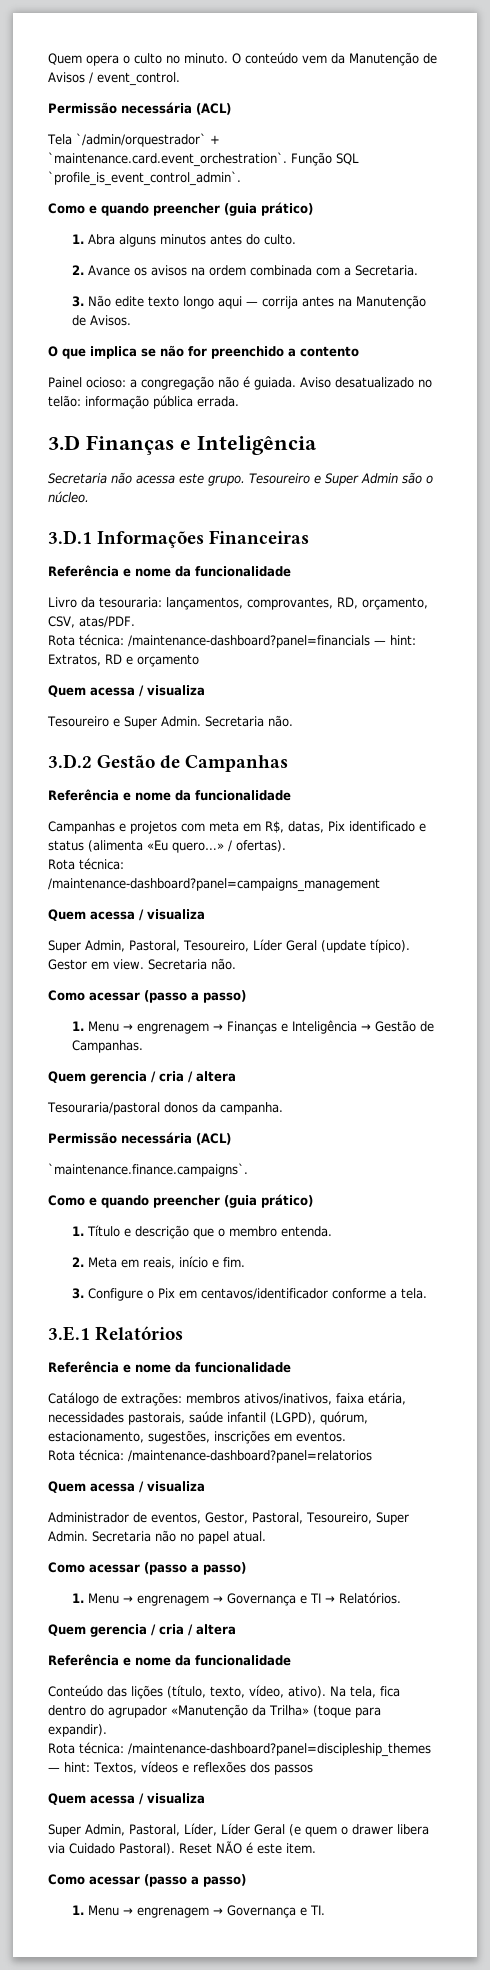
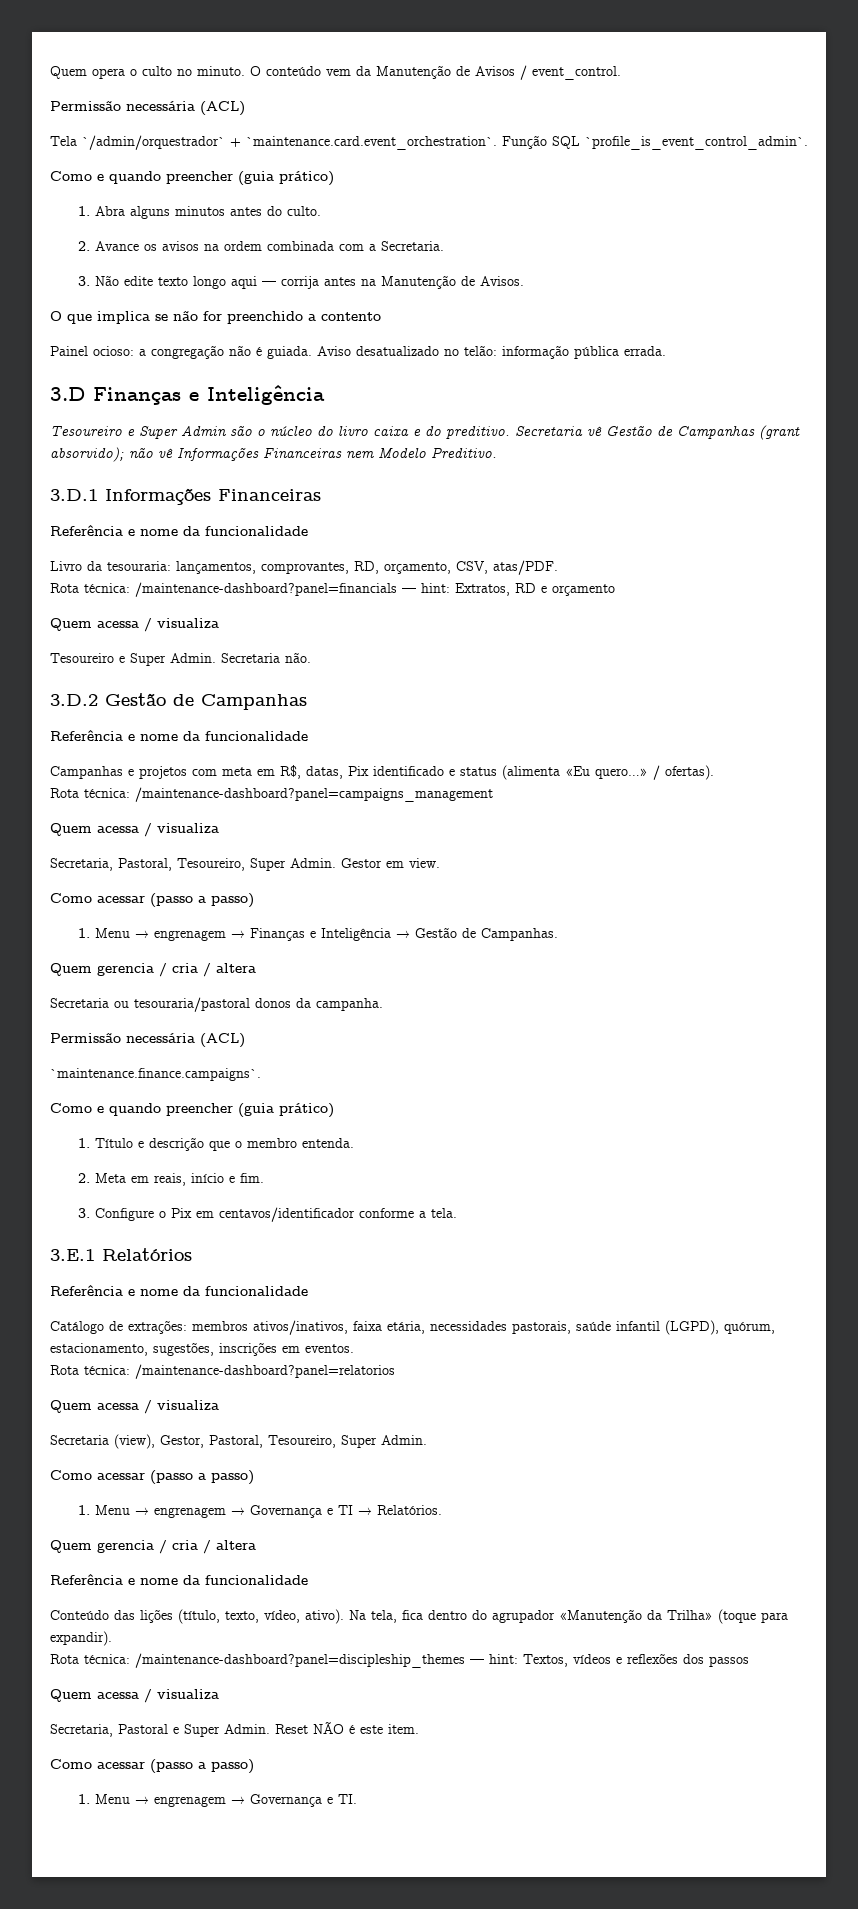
[48,472,245,486] Secretaria não acessa este grupo. -> (325, 395) none
[48,491,89,503] núcleo. -> [270,425,800,440] [50,447,497,462] núcleo do livro caixa e do preditivo. Secretaria vê Gestão de Campanhas (grant absorvido); não vê Informações Financeiras nem Modelo Preditivo.
[48,939,410,953] Super Admin, Pastoral, Tesoureiro, Líder Geral (update típico). -> [50,858,336,871] Secretaria, Pastoral, Tesoureiro, Super Admin.
[147,958,236,970] Secretaria não. -> (440, 863) none
[47,1102,160,1115] Tesouraria/pastoral -> [50,997,250,1012] Secretaria ou tesouraria/pastoral
[48,1512,201,1524] Administrador de eventos, -> [50,1434,155,1449] Secretaria (view),
[92,1530,266,1544] Secretaria não no papel atual. -> (427, 1440) none
[48,1823,429,1837] [48,1843,175,1855] Super Admin, Pastoral, Líder, Líder Geral (e quem o drawer libera via Cuidado Pastoral). -> [50,1724,270,1737] Secretaria, Pastoral e Super Admin.

